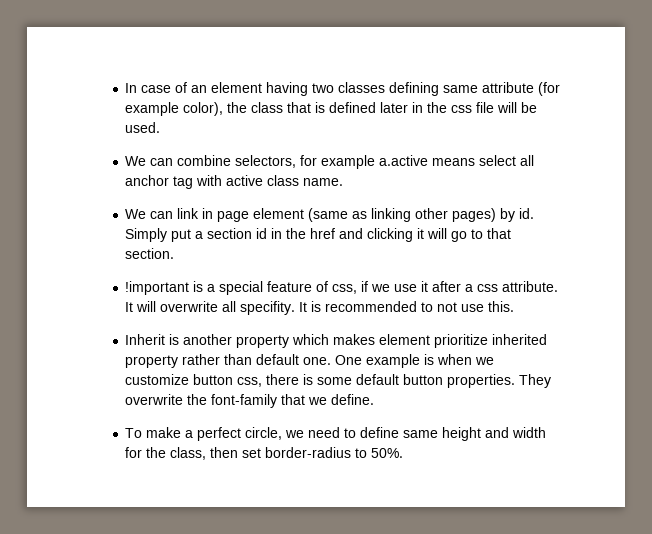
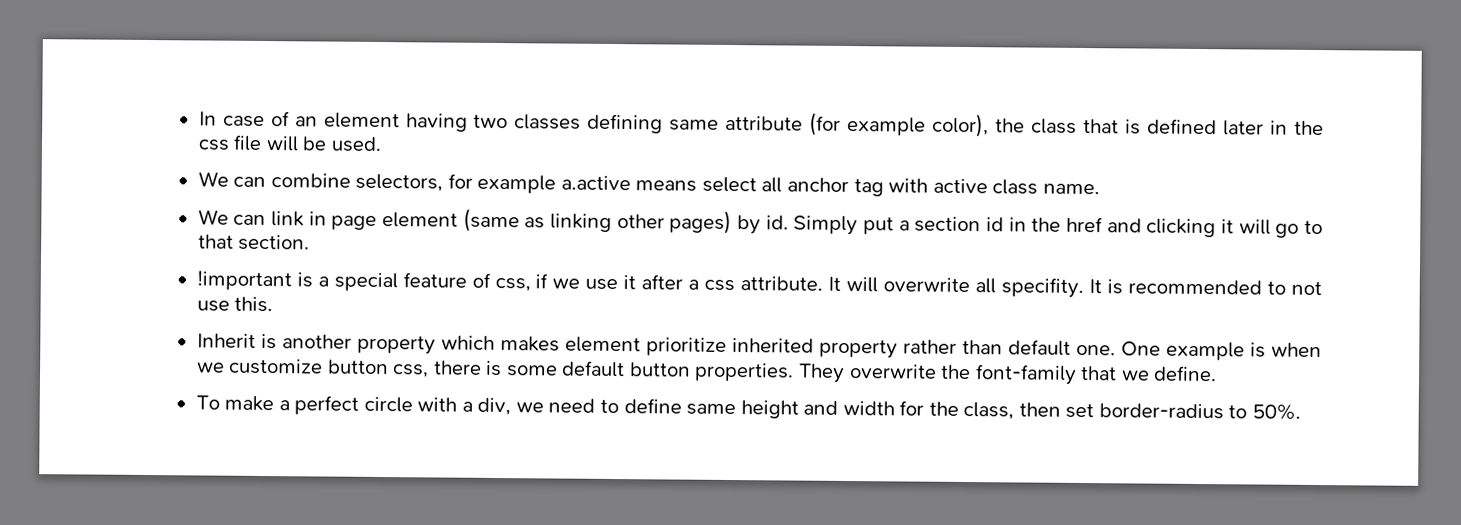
[245,427,283,440] circle, -> [363,396,512,416] circle with a div,

